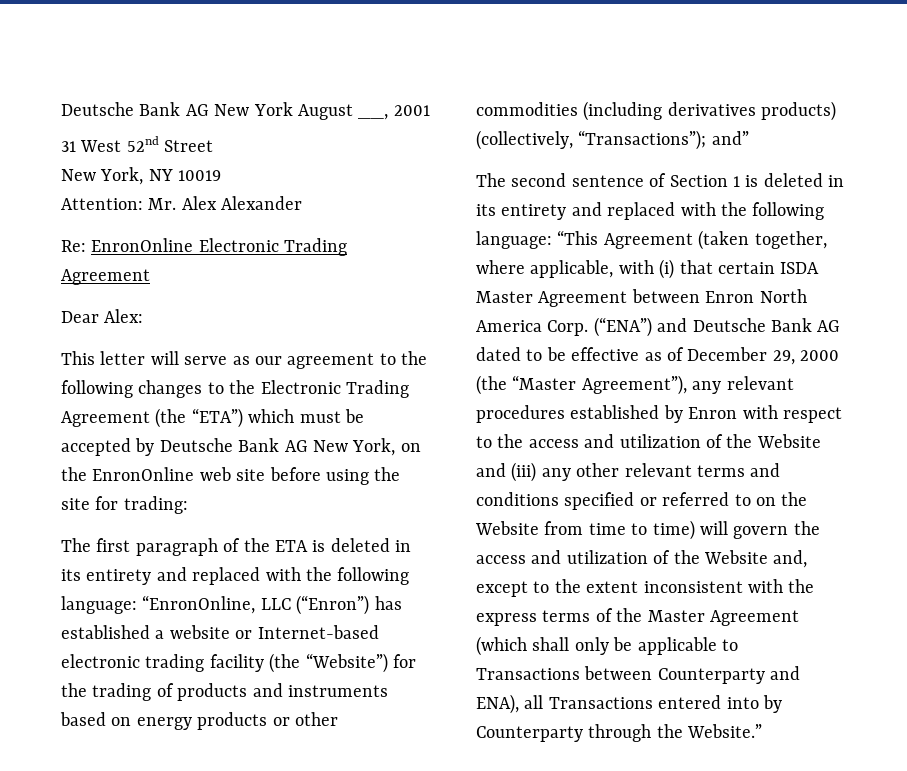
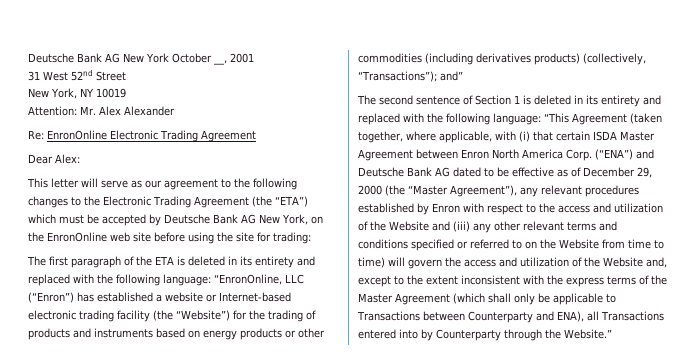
[298,104,353,120] August -> [171,53,212,63] October

